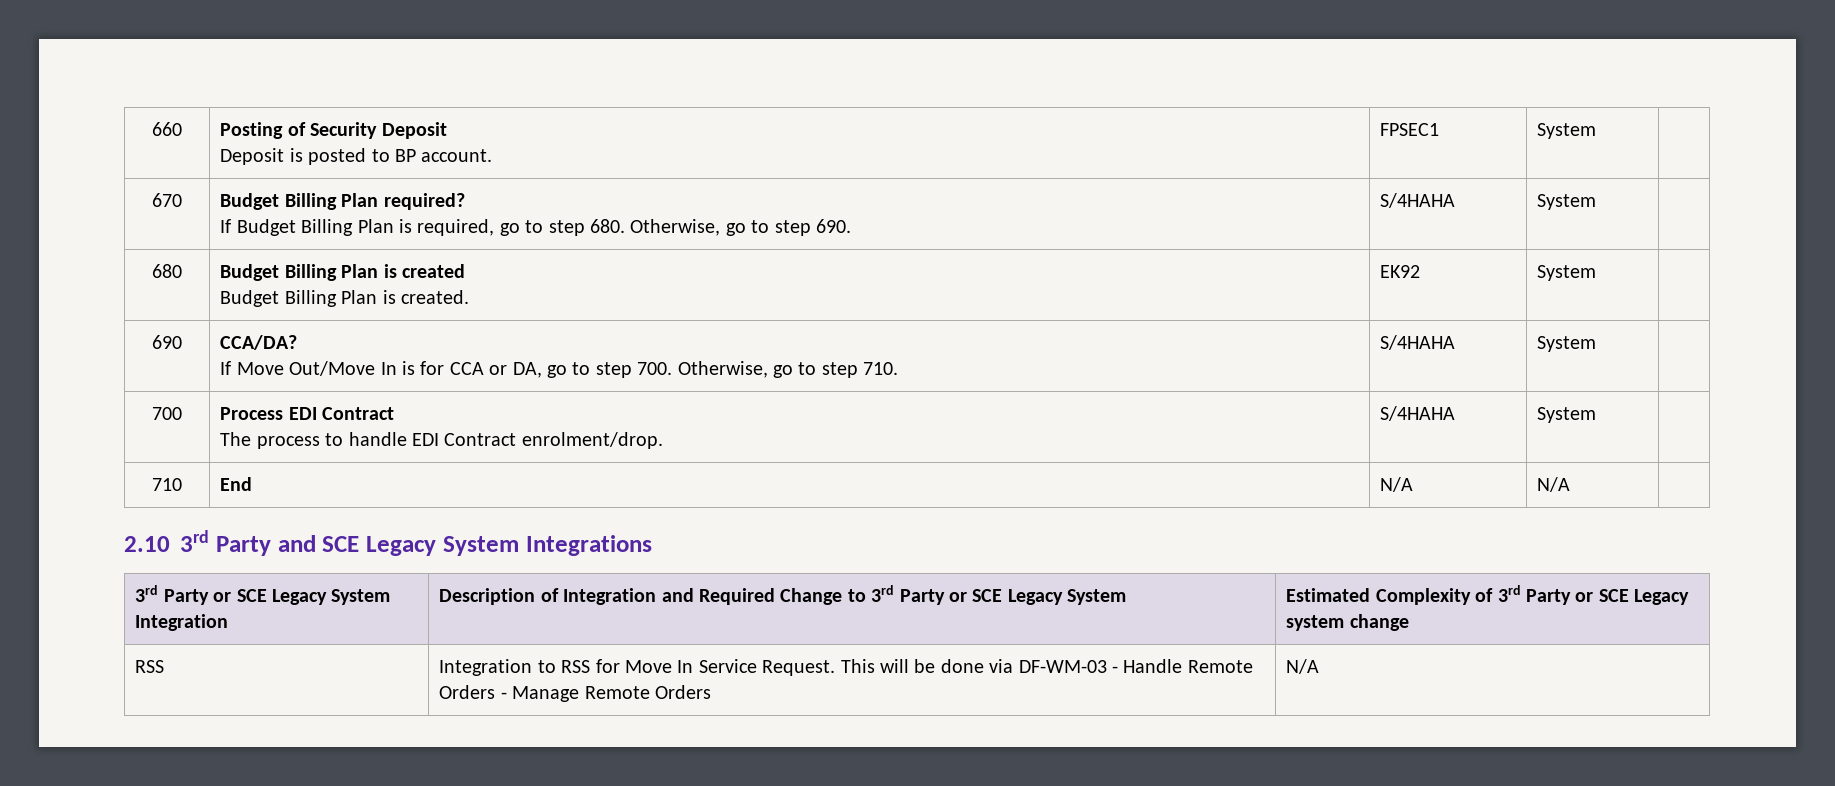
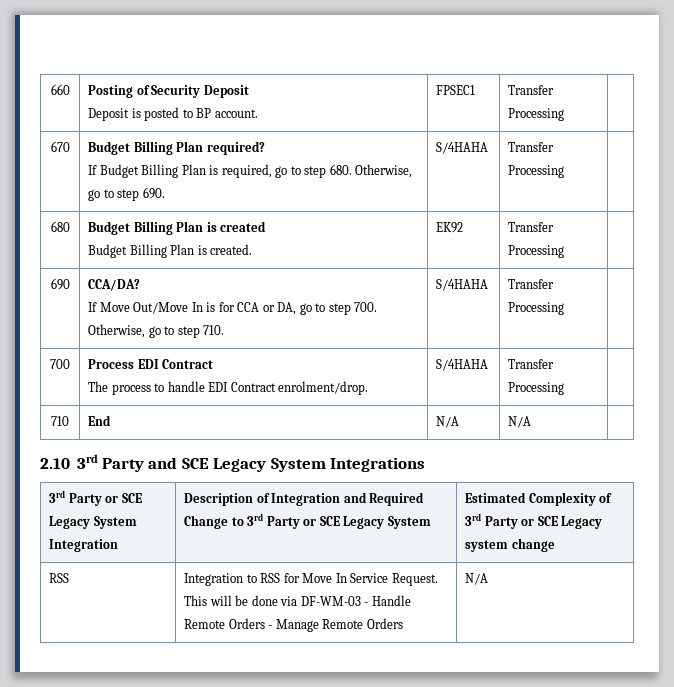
[1537,123,1597,139] System -> [508,85,555,95] [508,108,565,121] Transfer Processing
[1537,194,1597,210] System -> [508,142,555,152] [508,165,565,178] Transfer Processing
[1537,265,1597,281] System -> [508,222,555,232] [508,245,565,258] Transfer Processing
[1537,336,1597,352] System -> [508,279,555,289] [508,302,565,315] Transfer Processing
[1537,407,1597,423] System -> [508,359,555,369] [508,382,565,395] Transfer Processing

